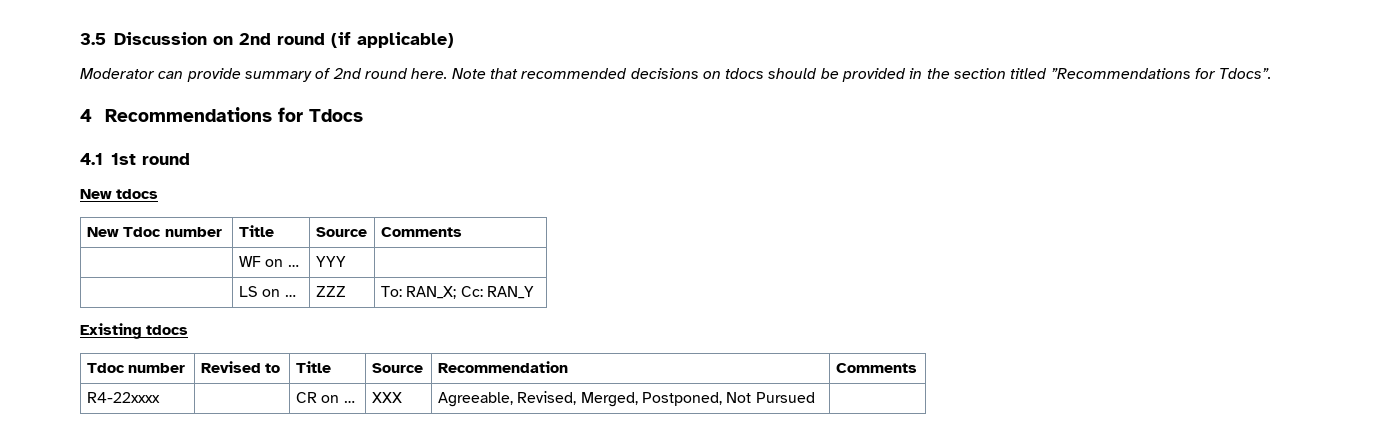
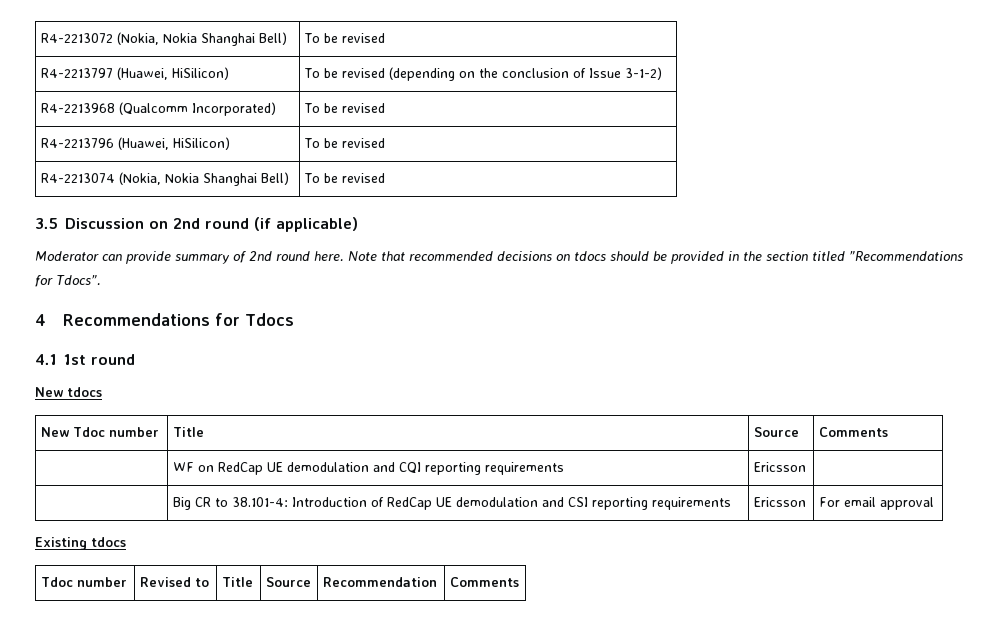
(80, 39) none -> [40,32,287,46] [303,33,385,43] [40,67,229,80] [303,67,662,81] [40,102,276,116] [303,103,385,113] [40,137,230,150] [303,138,385,148] [40,172,289,186] [303,173,385,183] R4-2213072 (Nokia, Nokia Shanghai Bell) | To be revised // R4-2213797 (Huawei, HiSilicon) | To be revised (depending on the conclusion of Issue 3-1-2) // R4-2213968 (Qualcomm Incorporated) | To be revised // R4-2213796 (Huawei, HiSilicon) | To be revised // R4-2213074 (Nokia, Nokia Shanghai Bell) | To be revised //
[287,264,299,267] [315,256,346,267] [238,286,296,297] [315,286,346,297] [380,286,534,299] … | YYY | // | LS on … | ZZZ | To: RAN_X; Cc: RAN_Y -> [217,462,564,475] [753,462,806,472] [172,497,731,510] [753,497,806,507] [818,497,934,510] RedCap UE demodulation and CQI reporting requirements | Ericsson | // | Big CR to 38.101-4: Introduction of RedCap UE demodulation and CSI reporting requirements | Ericsson | For email approval
[86,392,160,403] [295,392,355,403] [371,392,402,403] [437,391,815,407] // R4-22xxxx | | CR on … | XXX | Agreeable, Revised, Merged, Postponed, Not Pursued | -> (519, 582) none

